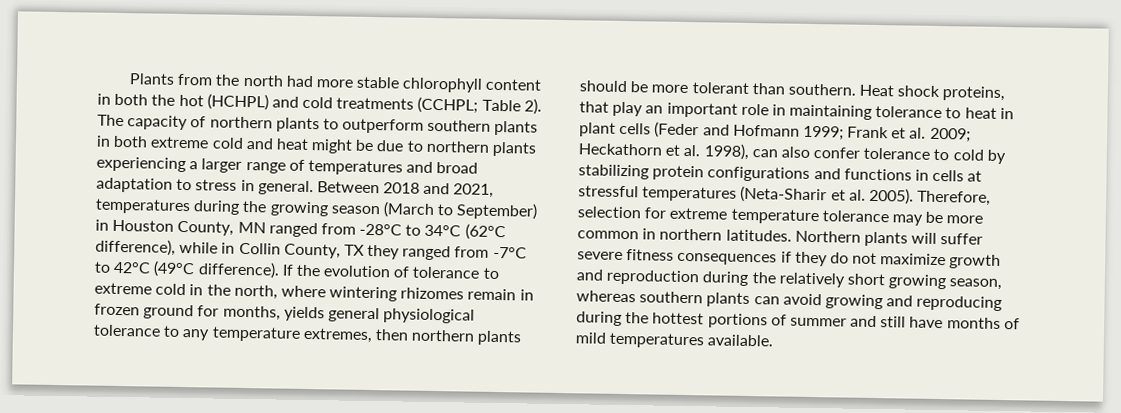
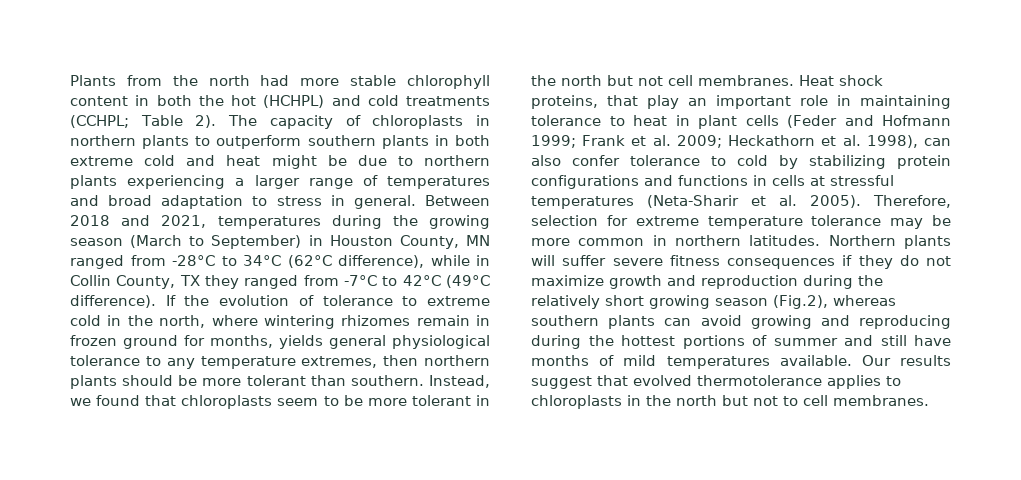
(207, 122) none -> [372,115,490,129] chloroplasts in
(856, 89) none -> [429,375,490,388] [70,395,490,409] [531,75,794,86] Instead, we found that chloroplasts seem to be more tolerant in the north but not cell membranes.
[949,278,1003,291] season, -> [715,295,828,309] season (Fig.2),
(774, 340) none -> [861,355,951,366] [531,375,901,389] [531,395,929,409] Our results suggest that evolved thermotolerance applies to chloroplasts in the north but not to cell membranes.

